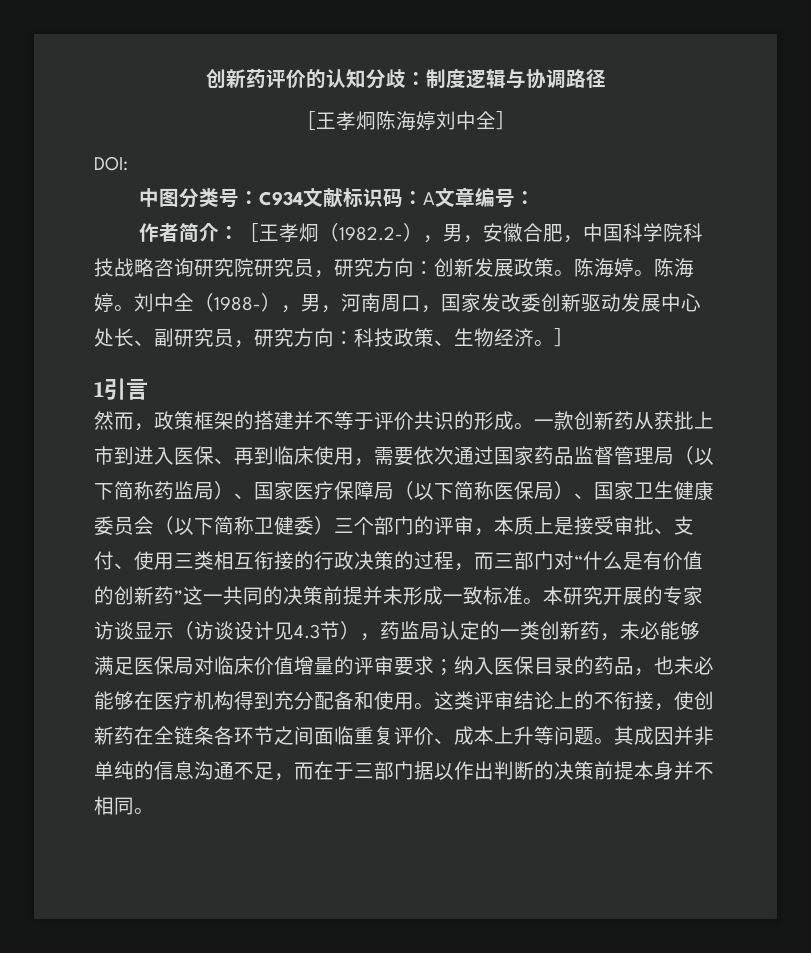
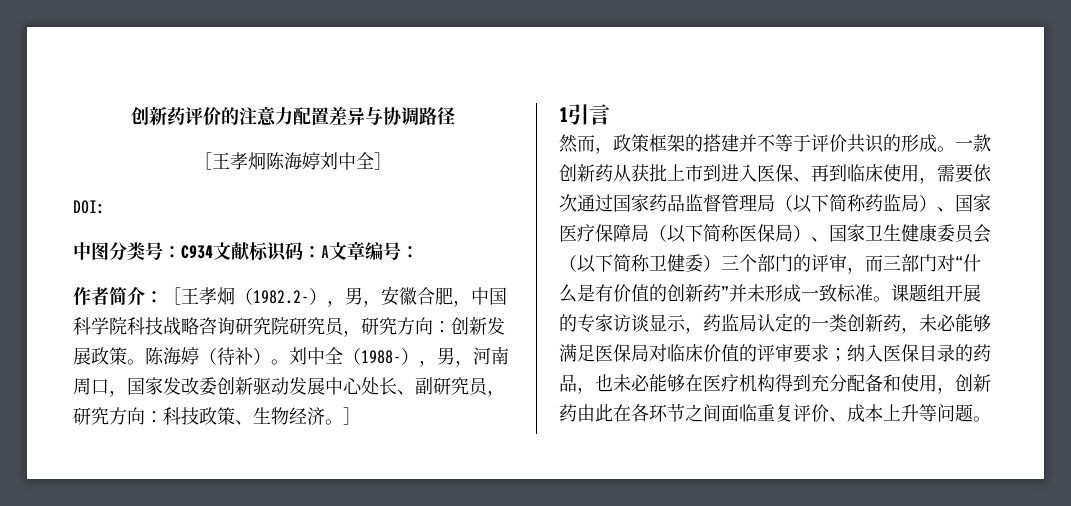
[325,69,506,89] 认知分歧：制度逻辑 -> [238,106,365,126] 注意力配置差异
[634,258,694,278] [94,293,114,312] 。陈海婷 -> [199,347,271,365] （待补）
[494,516,694,536] [94,551,474,571] 本质上是接受审批、支付、使用三类相互衔接的行政决策的过程， -> (865, 270) none
[183,586,363,605] 这一共同的决策前提 -> (729, 292) none
[543,586,603,605] 本研究 -> [891,284,945,302] 课题组
[174,621,360,640] （访谈设计见4.3节） -> (686, 323) none
[294,656,334,675] 增量 -> (739, 353) none
[414,691,714,711] [94,726,214,745] 。这类评审结论上的不衔接，使创新药在全链条 -> [937,374,991,394] [559,404,631,422] ，创新药由此在
[614,726,714,745] [94,761,714,781] [94,796,154,815] 其成因并非单纯的信息沟通不足，而在于三部门据以作出判断的决策前提本身并不相同。 -> (991, 419) none

